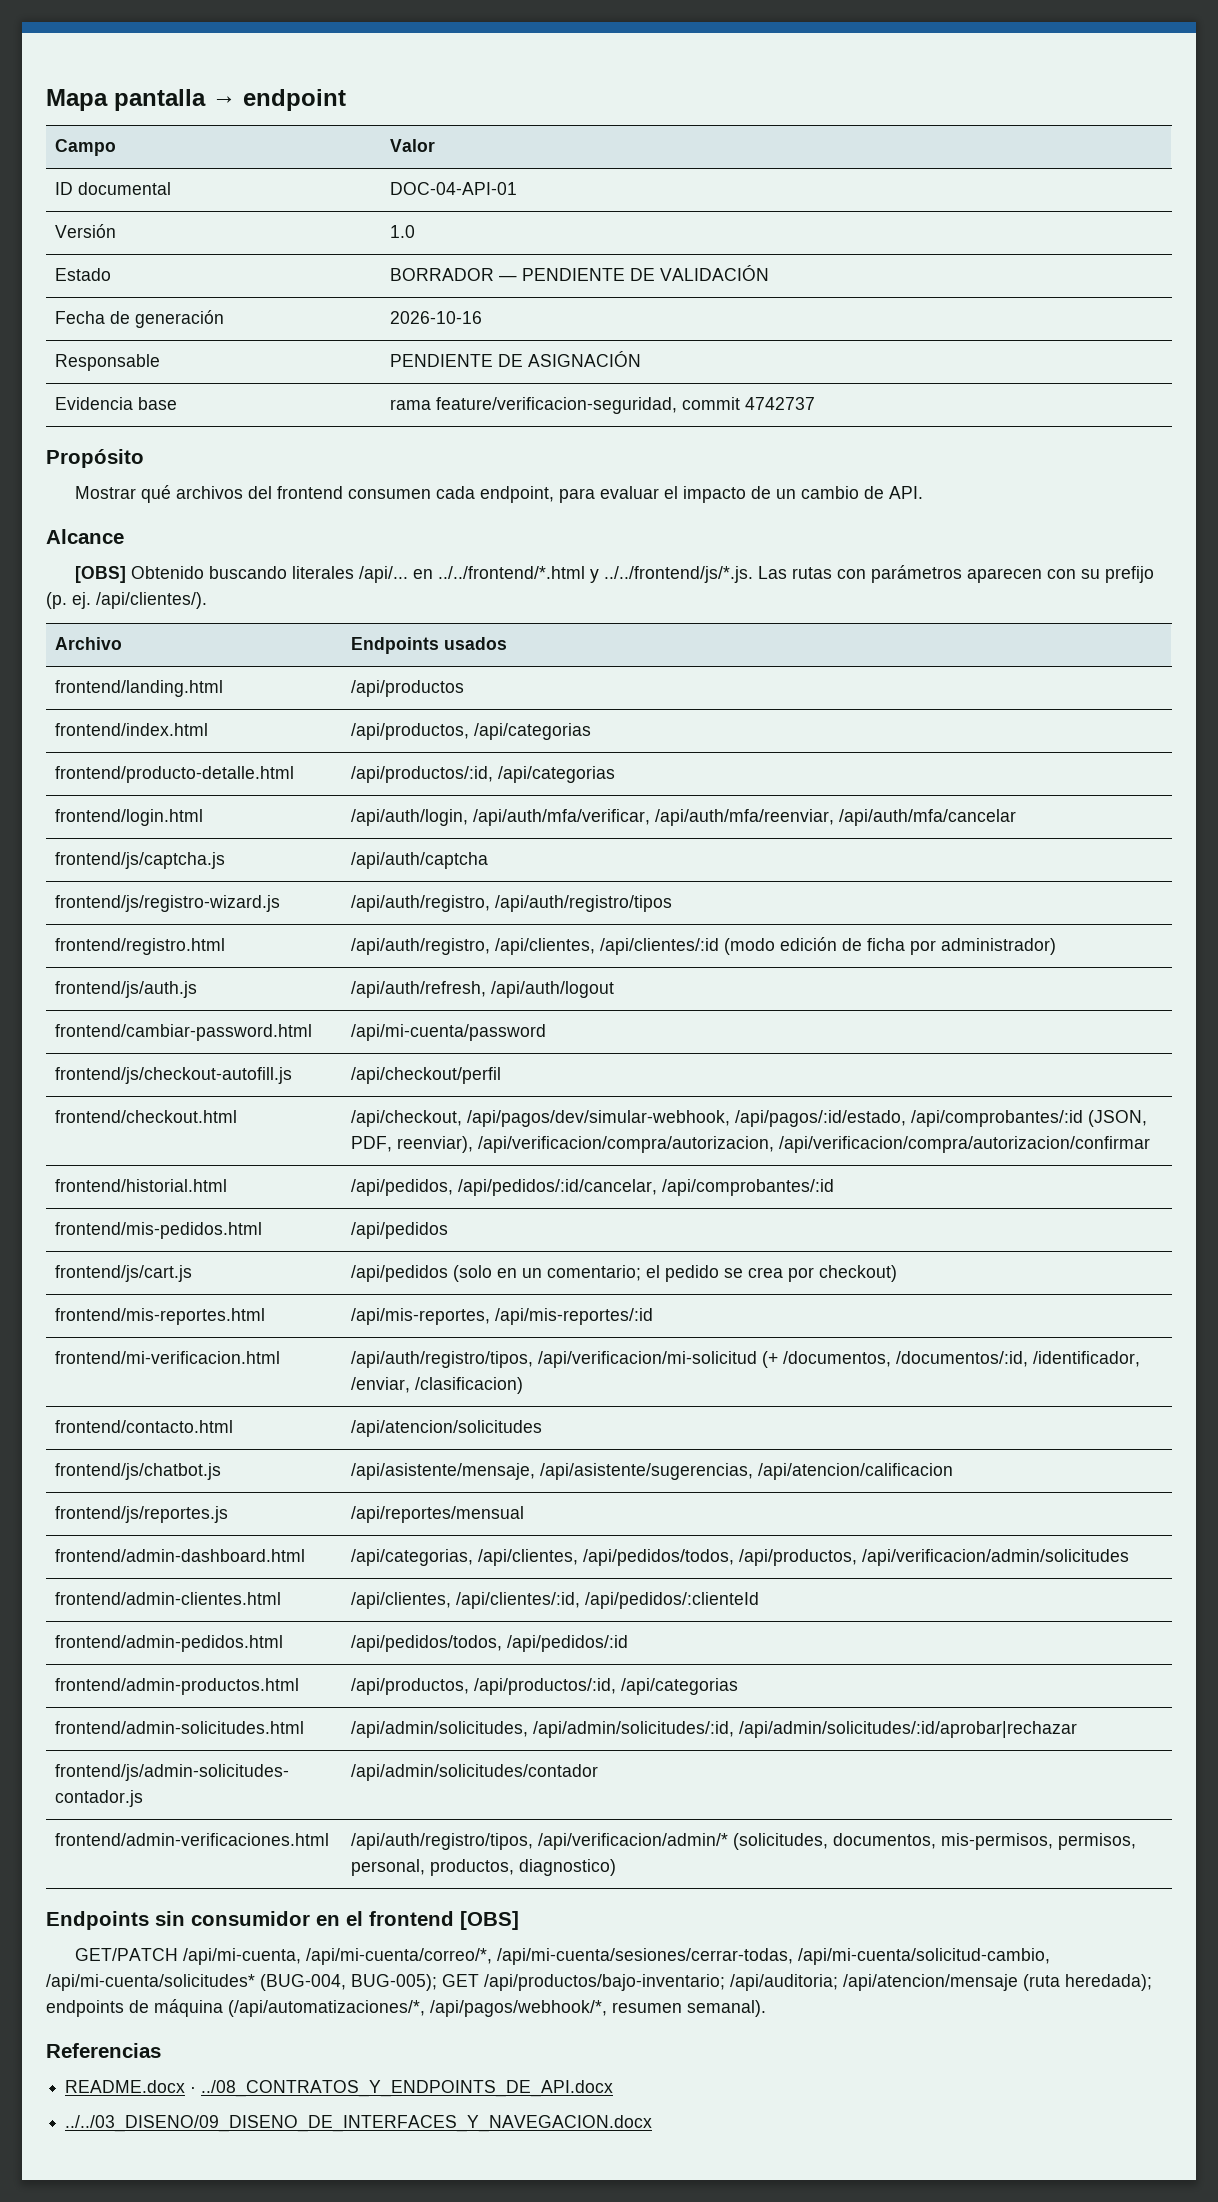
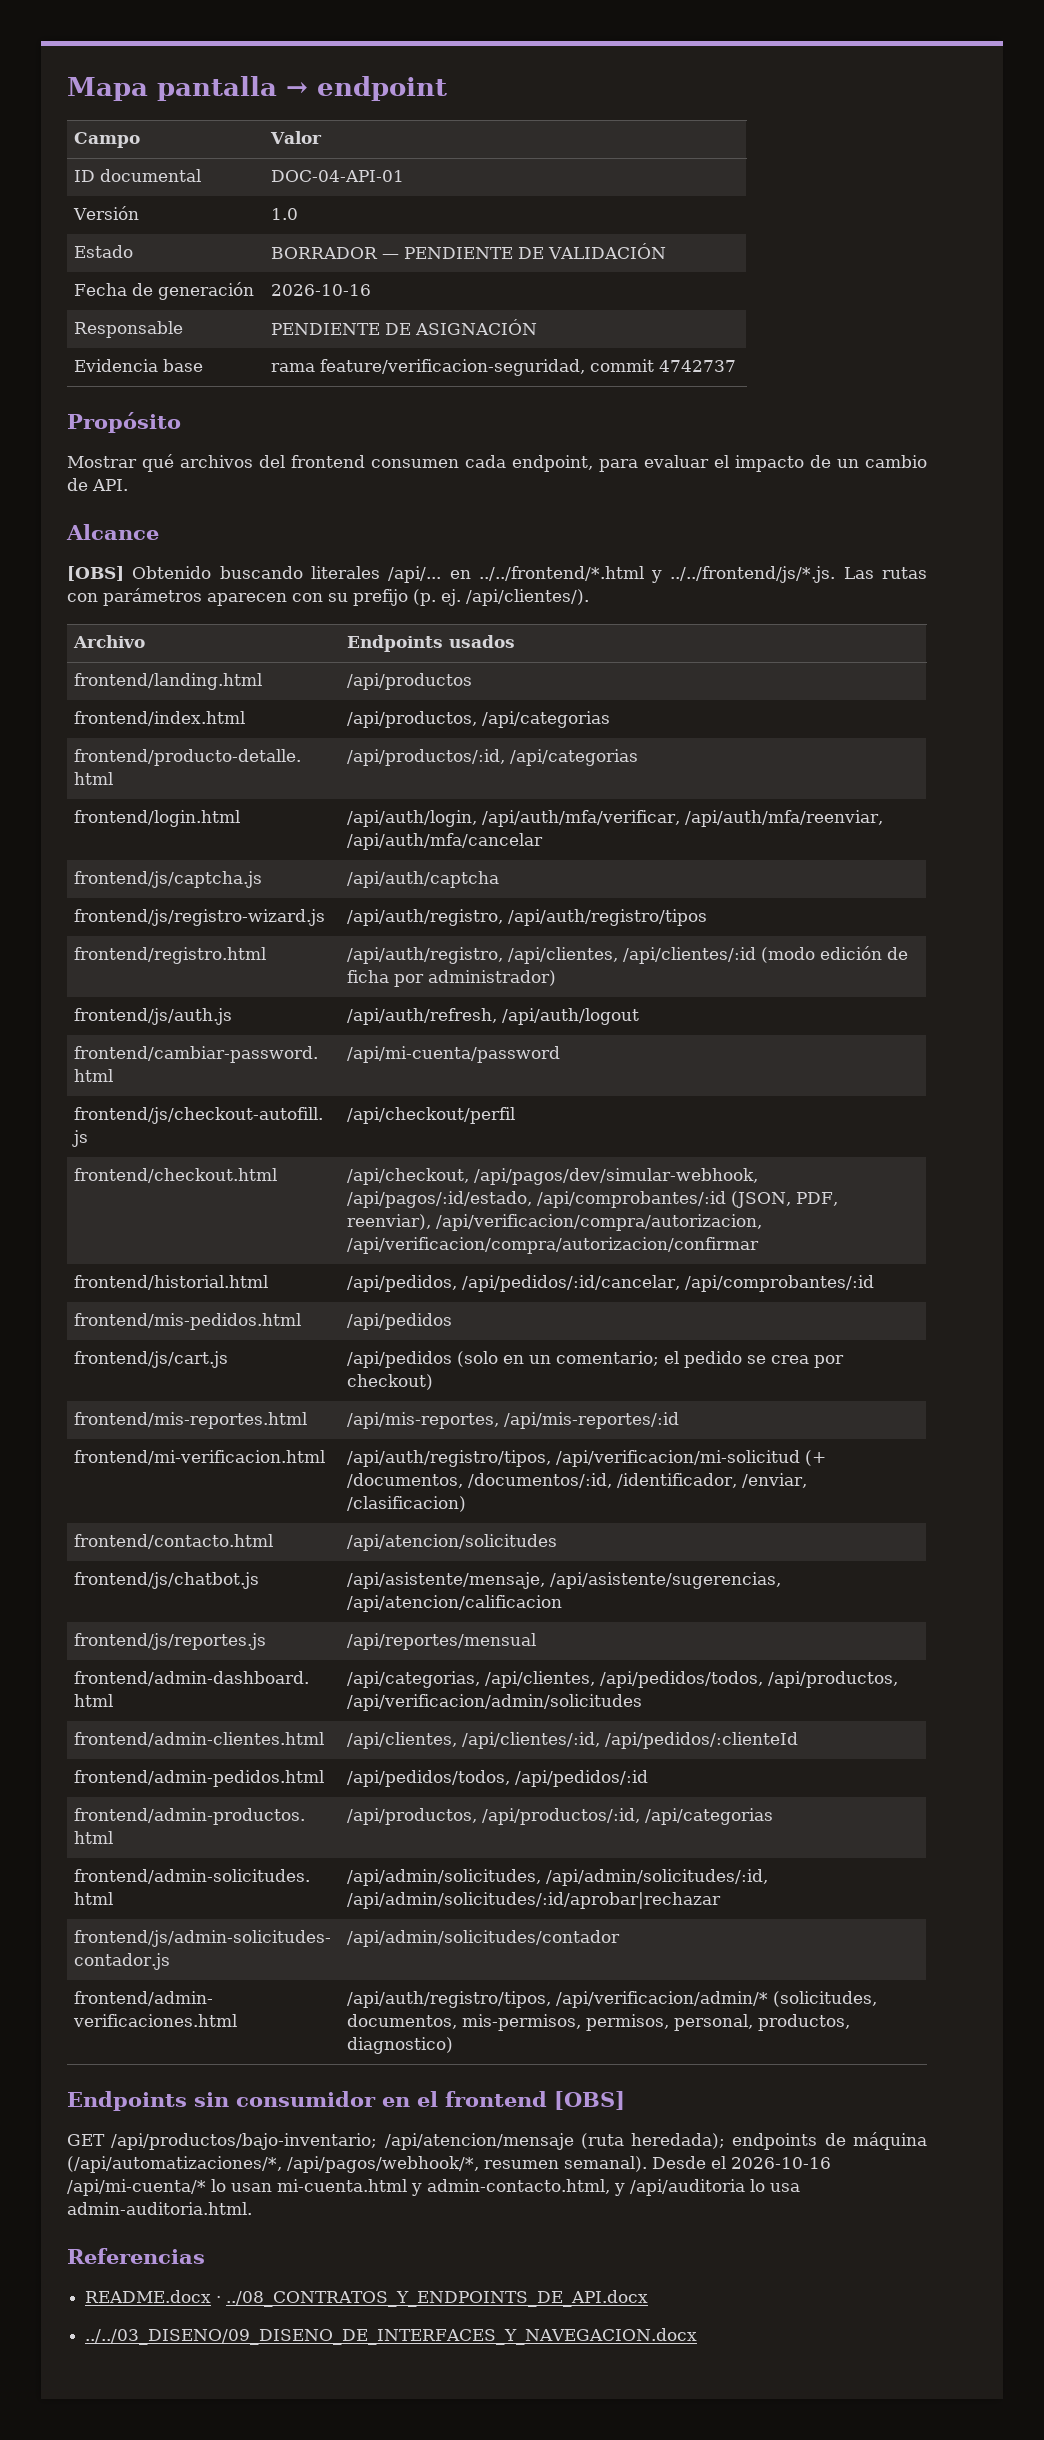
[74,1948,1050,1965] [46,1974,437,1991] GET/PATCH /api/mi-cuenta, /api/mi-cuenta/correo/*, /api/mi-cuenta/sesiones/cerrar-todas, /api/mi-cuenta/solicitud-cambio, /api/mi-cuenta/solicitudes* (BUG-004, BUG-005); -> (625, 2100) none
[730,1974,838,1991] /api/auditoria; -> (378, 2141) none
(766, 2008) none -> [652,2156,831,2169] [67,2179,800,2196] [67,2202,252,2215] Desde el 2026-10-16 /api/mi-cuenta/* lo usan mi-cuenta.html y admin-contacto.html, y /api/auditoria lo usa admin-auditoria.html.

